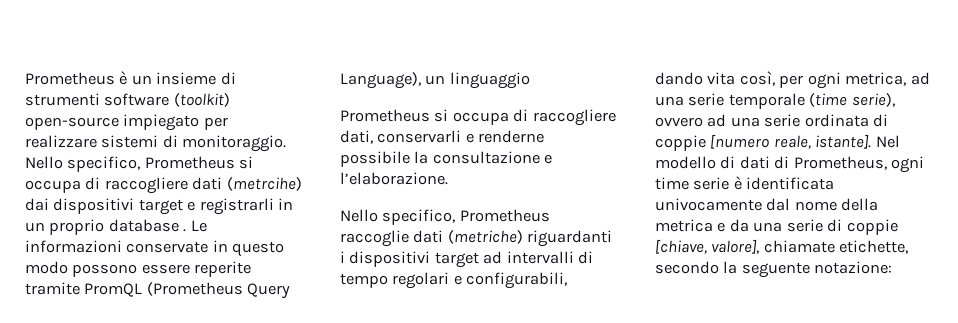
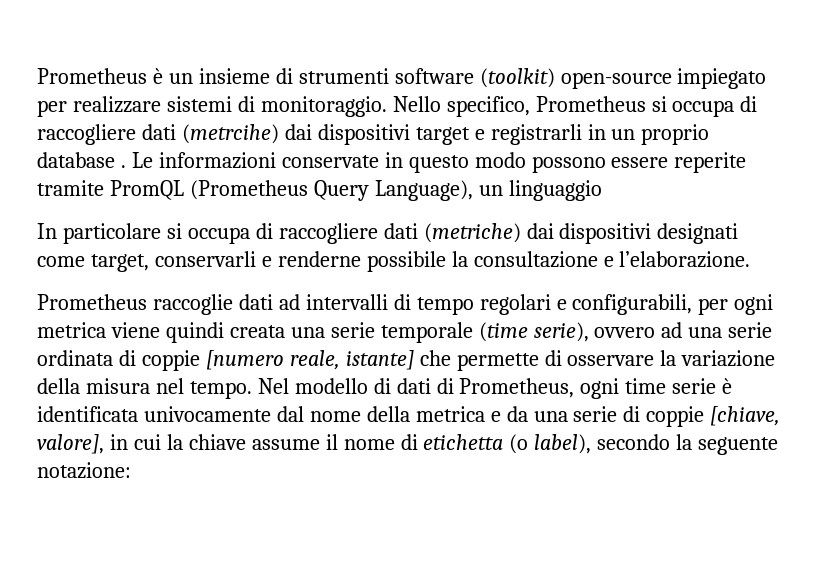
[340,109,616,126] [340,130,373,144] Prometheus si occupa di raccogliere dati, -> [37,223,739,244] [37,254,149,272] In particolare si occupa di raccogliere dati (metriche) dai dispositivi designati come target,
[340,209,456,225] Nello specifico, -> (751, 259) none
[447,230,613,247] [340,251,479,268] (metriche) riguardanti i dispositivi target -> (273, 302) none
[655,71,930,89] dando vita così, per ogni metrica, ad -> [698,294,774,315] [37,322,285,343] per ogni metrica viene quindi creata
[815,134,872,149] istante]. -> [345,350,776,371] [37,378,252,399] istante] che permette di osservare la variazione della misura nel tempo.
[763,240,909,254] chiamate etichette, -> [109,434,592,454] in cui la chiave assume il nome di etichetta (o label),

